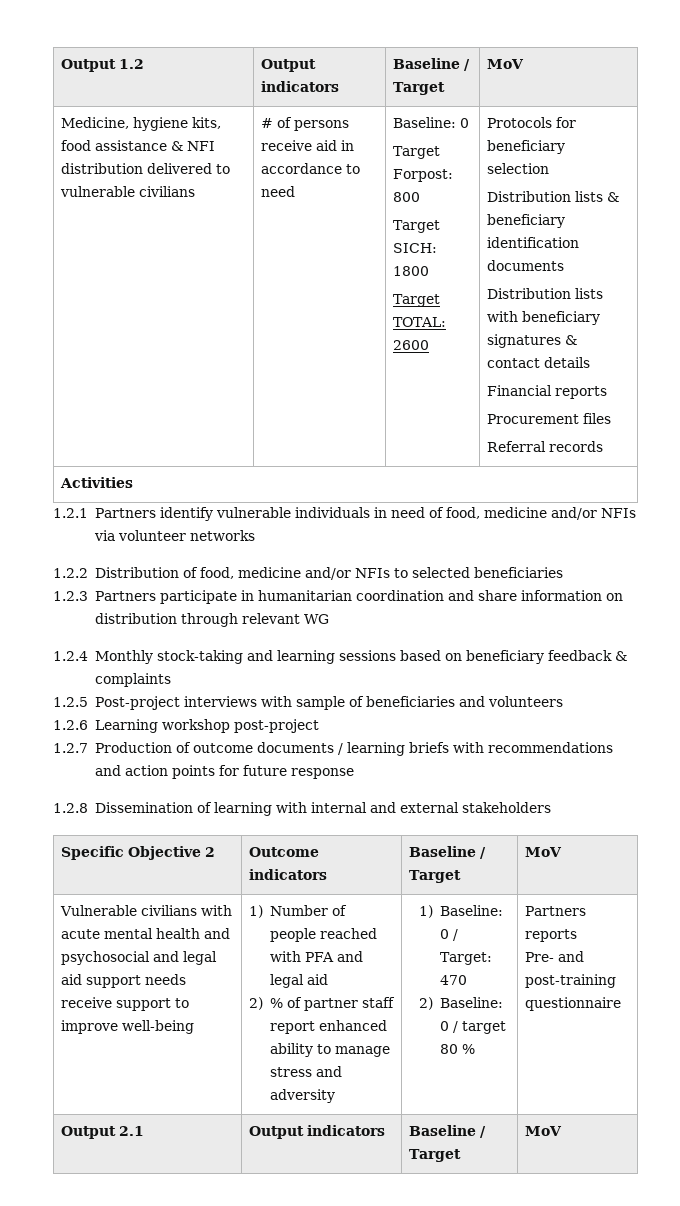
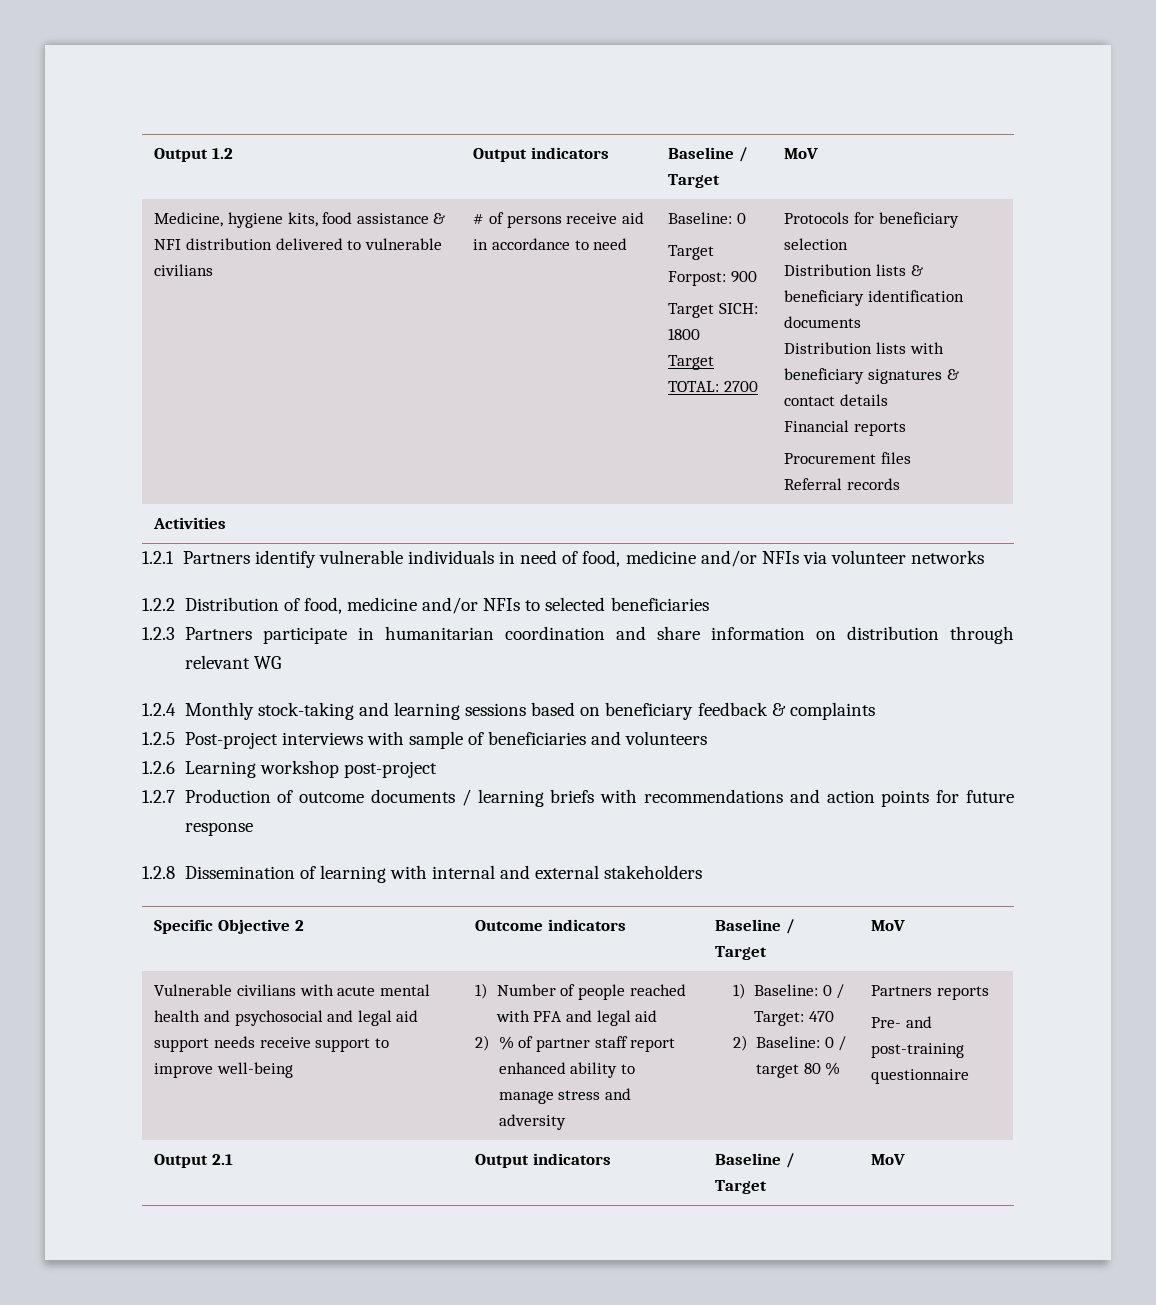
[392,192,420,202] 800 -> [730,271,757,283] 900
[392,340,429,350] 2600 -> [723,381,758,392] 2700

